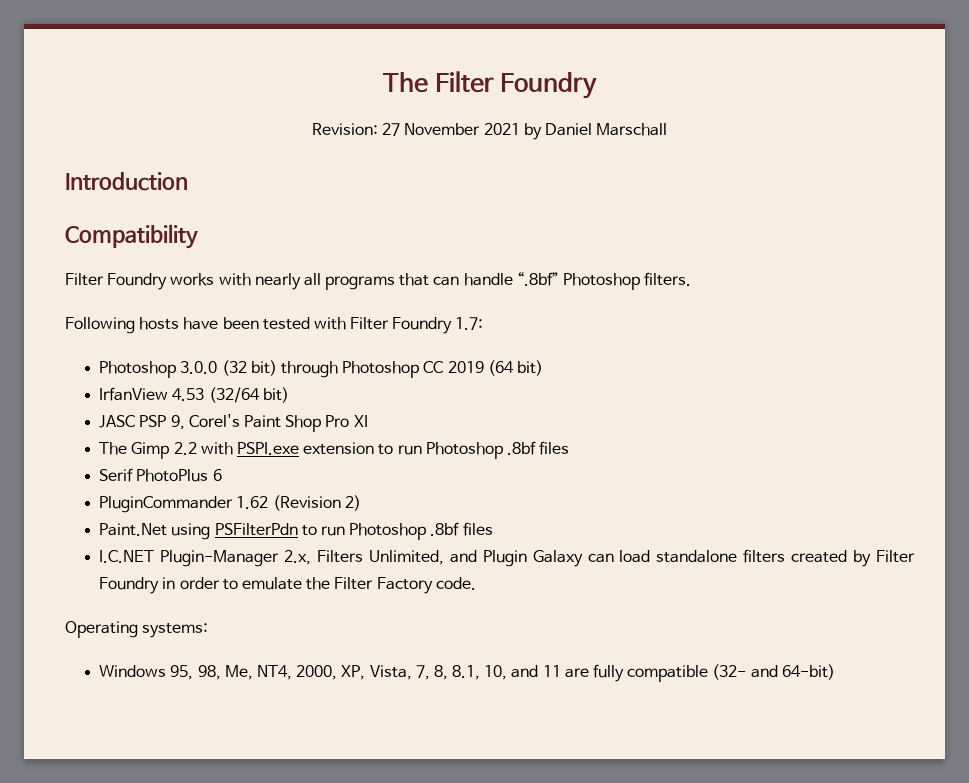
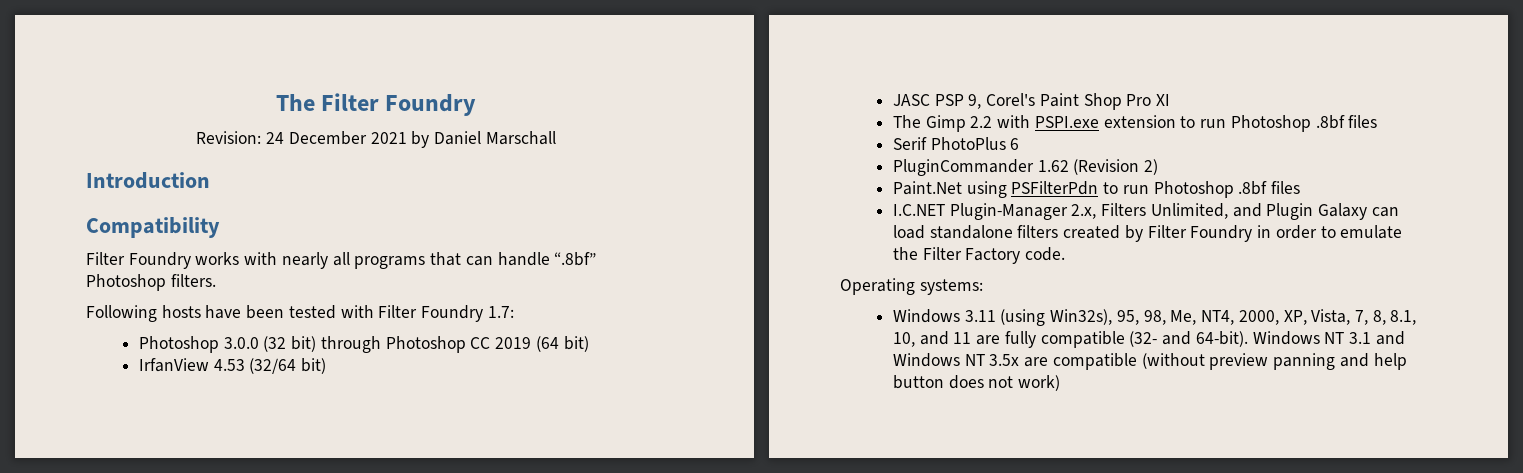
[382,123,481,136] 27 November -> [266,131,367,145] 24 December
(167, 671) none -> [964,309,1113,326] 3.11 (using Win32s),
[781,664,835,680] 64-bit) -> [1195,331,1405,347] [893,353,1407,370] [893,375,1061,391] 64-bit). Windows NT 3.1 and Windows NT 3.5x are compatible (without preview panning and help button does not work)

